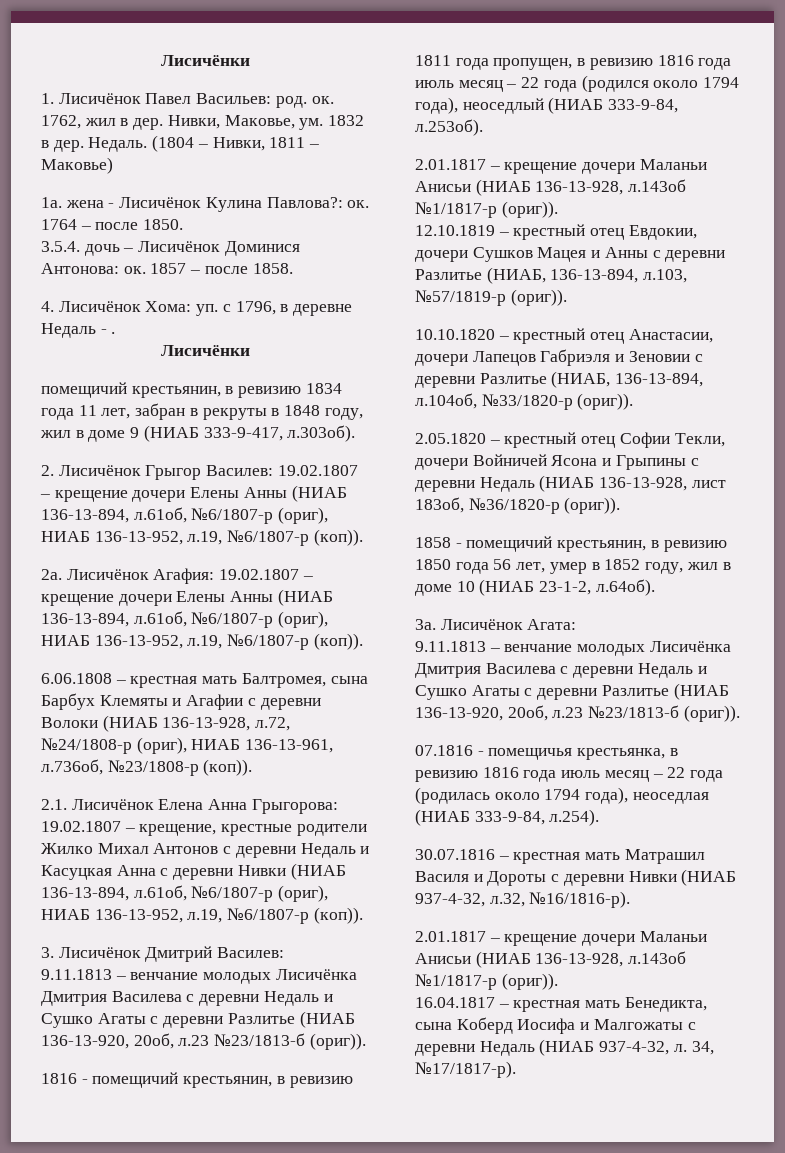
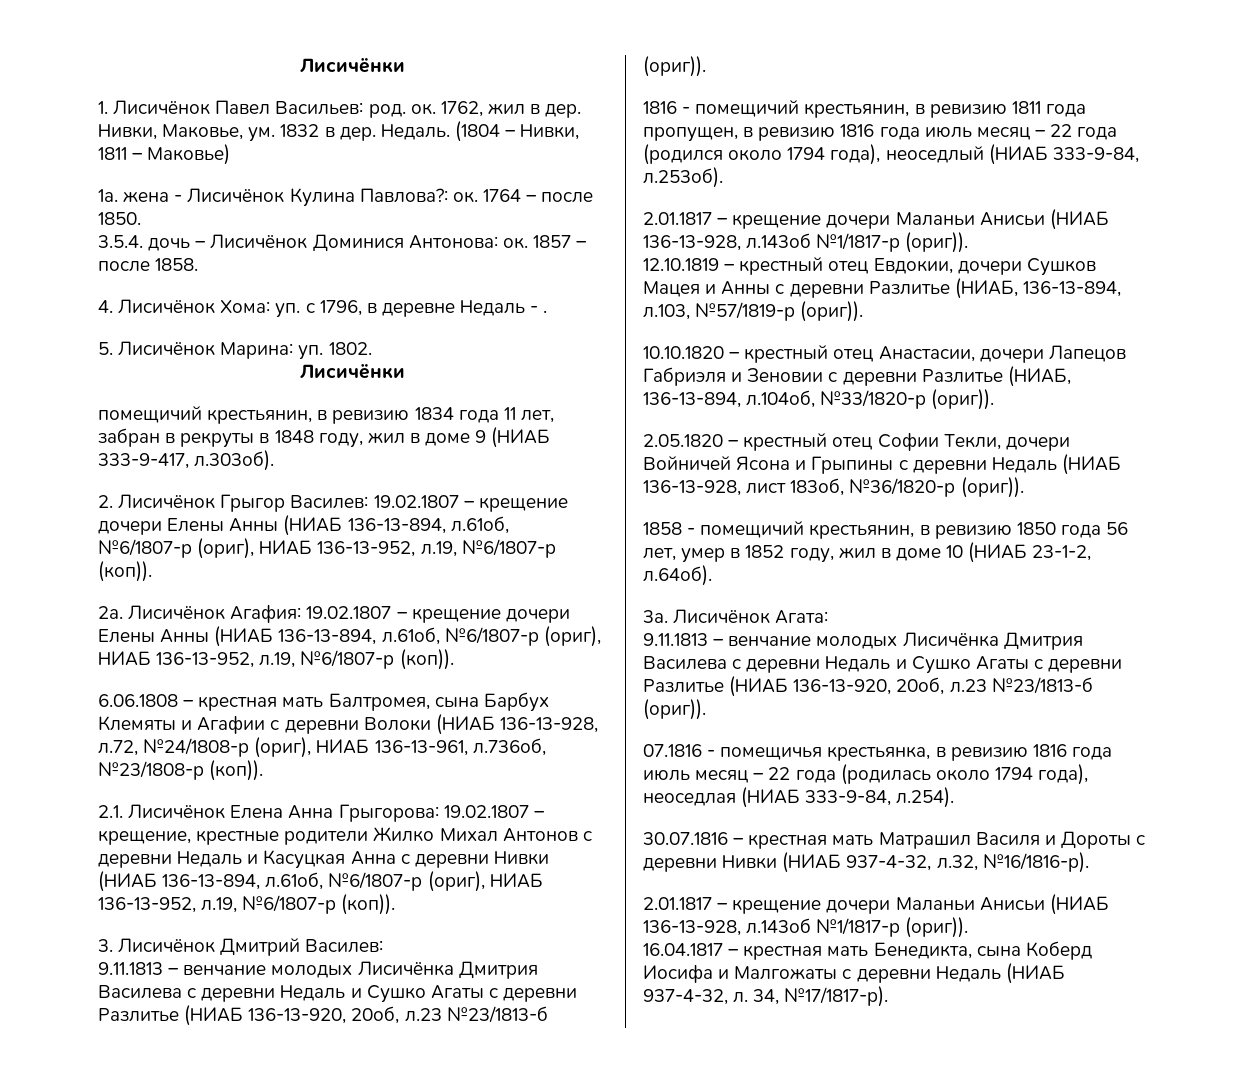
(116, 333) none -> [98,341,372,360] // 5. Лисичёнок Марина: уп. 1802.

